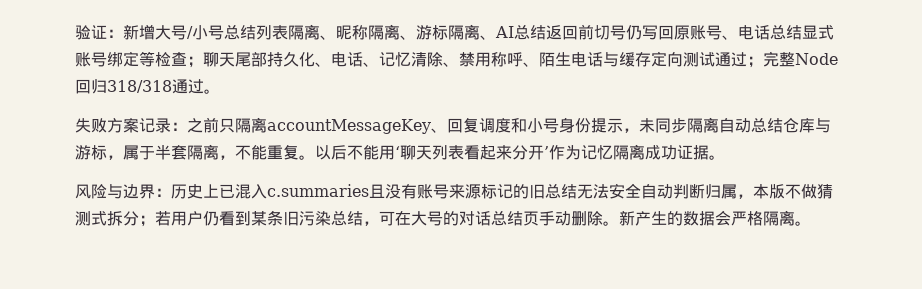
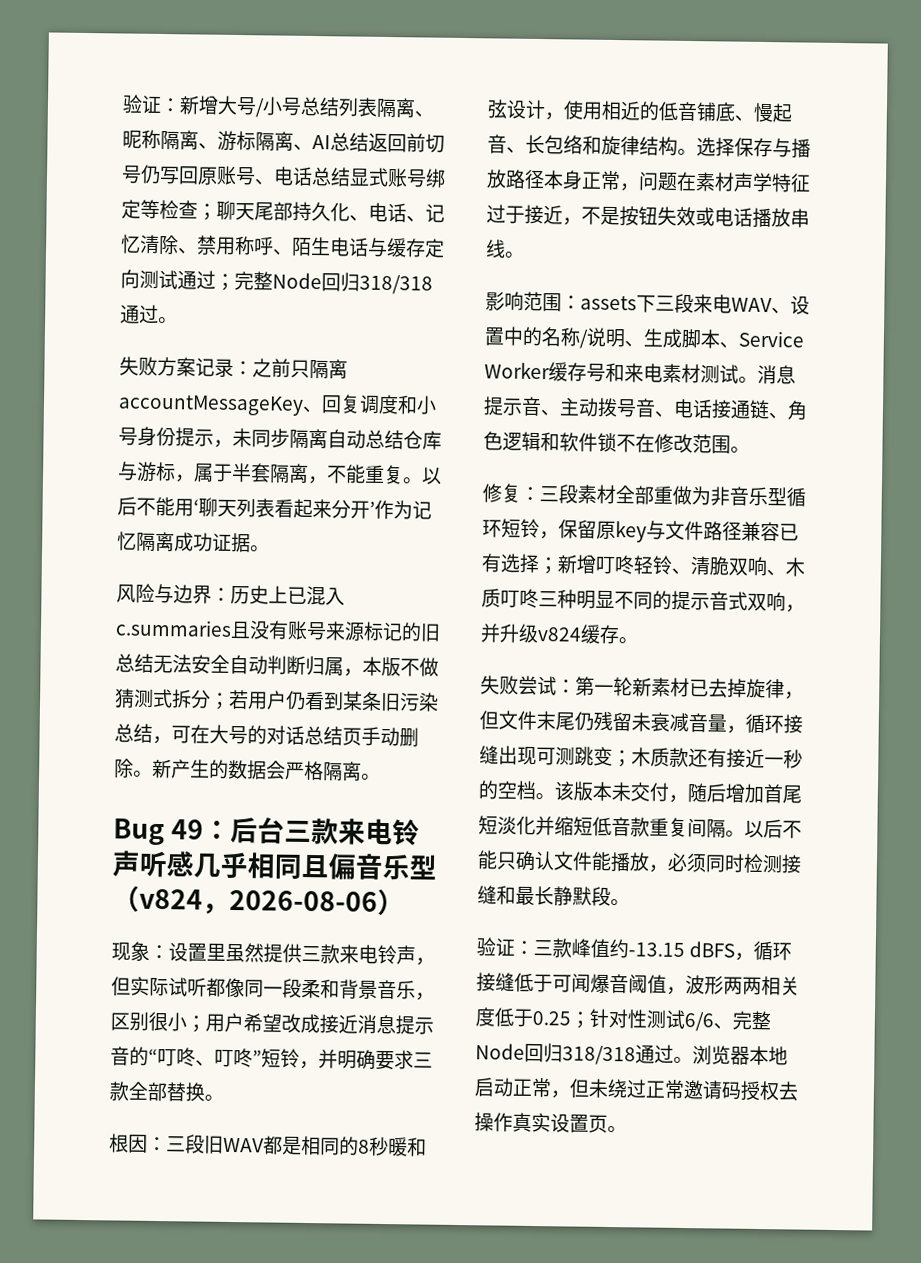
(811, 223) none -> [113,816,421,846] [112,850,438,881] [112,885,405,916] [111,941,435,966] [111,976,435,1001] [110,1011,434,1035] [110,1046,433,1071] [109,1081,224,1102] [109,1133,427,1157] [487,99,793,123] [487,134,811,159] [486,169,811,193] [486,204,810,229] [485,239,525,259] [485,291,810,315] [484,326,805,349] [484,362,796,385] [483,396,808,421] [483,431,750,454] [482,483,806,507] [482,518,799,543] [481,553,806,577] [481,588,805,613] [480,623,638,645] [480,675,804,700] [479,710,803,734] [479,745,803,769] [478,780,802,804] [478,815,802,839] [477,850,802,874] [477,885,630,907] [476,937,793,961] [476,972,800,996] [475,1007,771,1032] [475,1043,788,1066] [474,1077,799,1102] [474,1112,627,1133] // Bug 49：后台三款来电铃声听感几乎相同且偏音乐型（v824，2026-08-06） // 现象：设置里虽然提供三款来电铃声，但实际试听都像同一段柔和背景音乐，区别很小；用户希望改成接近消息提示音的“叮咚、叮咚”短铃，并明确要求三款全部替换。 // 根因：三段旧WAV都是相同的8秒暖和弦设计，使用相近的低音铺底、慢起音、长包络和旋律结构。选择保存与播放路径本身正常，问题在素材声学特征过于接近，不是按钮失效或电话播放串线。 // 影响范围：assets下三段来电WAV、设置中的名称/说明、生成脚本、Service Worker缓存号和来电素材测试。消息提示音、主动拨号音、电话接通链、角色逻辑和软件锁不在修改范围。 // 修复：三段素材全部重做为非音乐型循环短铃，保留原key与文件路径兼容已有选择；新增叮咚轻铃、清脆双响、木质叮咚三种明显不同的提示音式双响，并升级v824缓存。 // 失败尝试：第一轮新素材已去掉旋律，但文件末尾仍残留未衰减音量，循环接缝出现可测跳变；木质款还有接近一秒的空档。该版本未交付，随后增加首尾短淡化并缩短低音款重复间隔。以后不能只确认文件能播放，必须同时检测接缝和最长静默段。 // 验证：三款峰值约-13.15 dBFS，循环接缝低于可闻爆音阈值，波形两两相关度低于0.25；针对性测试6/6、完整Node回归318/318通过。浏览器本地启动正常，但未绕过正常邀请码授权去操作真实设置页。

